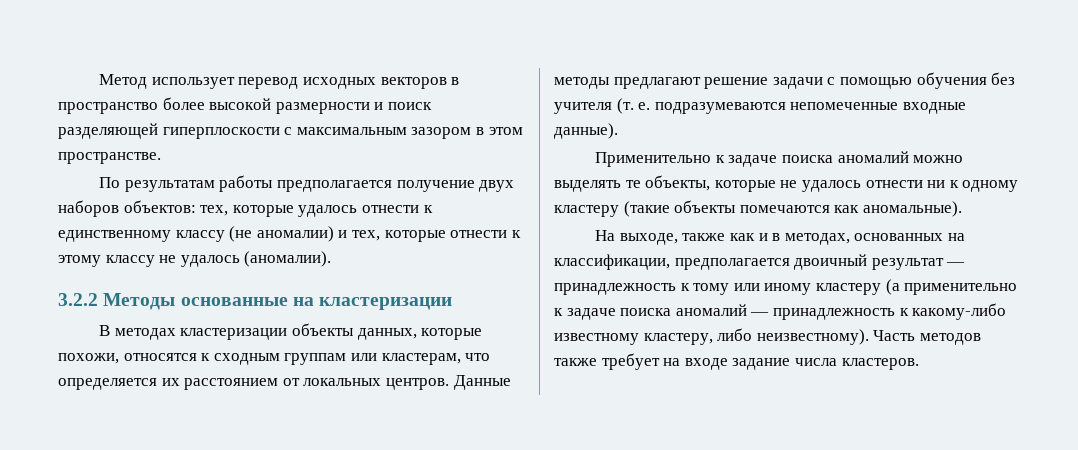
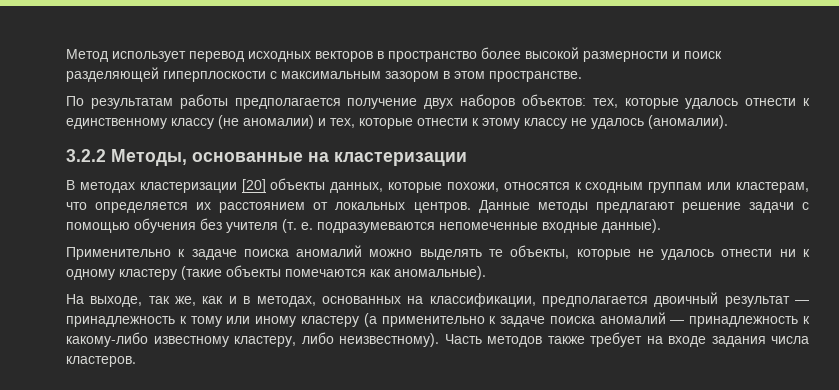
[103,293,176,310] Методы -> [111,149,187,166] Методы,
(288, 334) none -> [241,179,266,193] [20]
[682,233,726,241] также -> [148,296,197,306] так же,
[732,358,791,370] задание -> [711,336,766,347] задания

